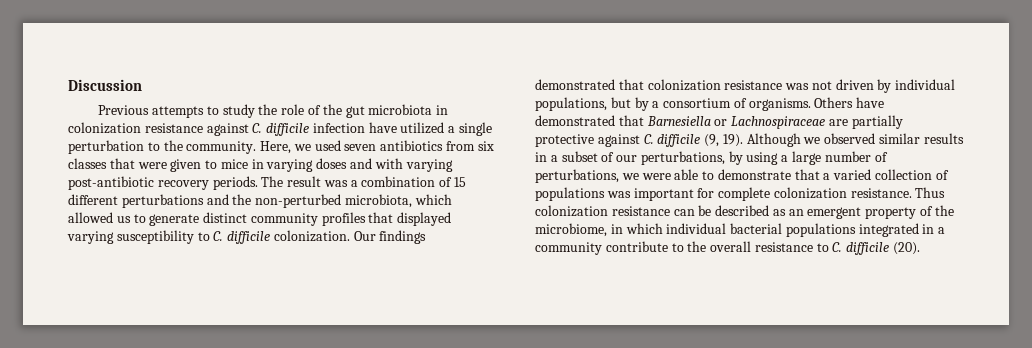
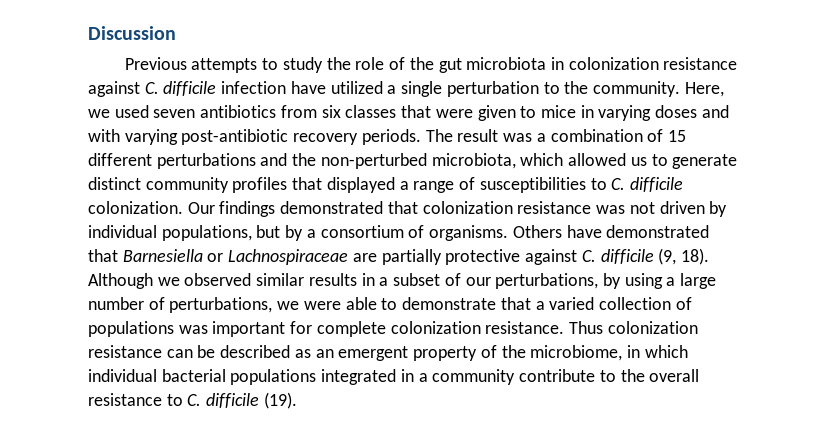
[67,230,194,244] varying susceptibility -> [399,177,586,193] a range of susceptibilities
[722,134,743,147] 19). -> [680,248,709,265] 18).
[893,242,921,255] (20). -> [263,392,297,409] (19).

